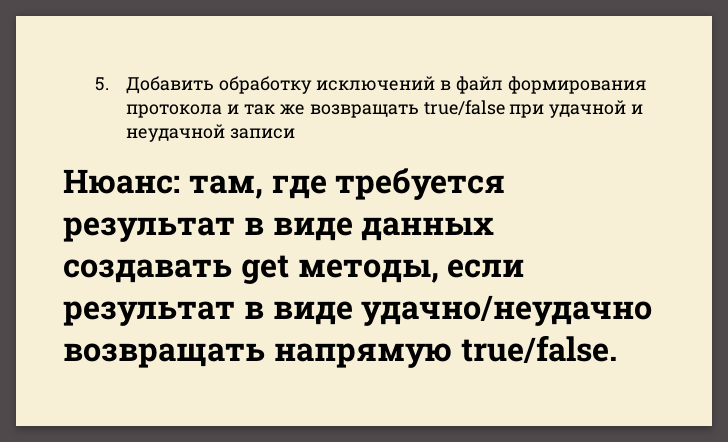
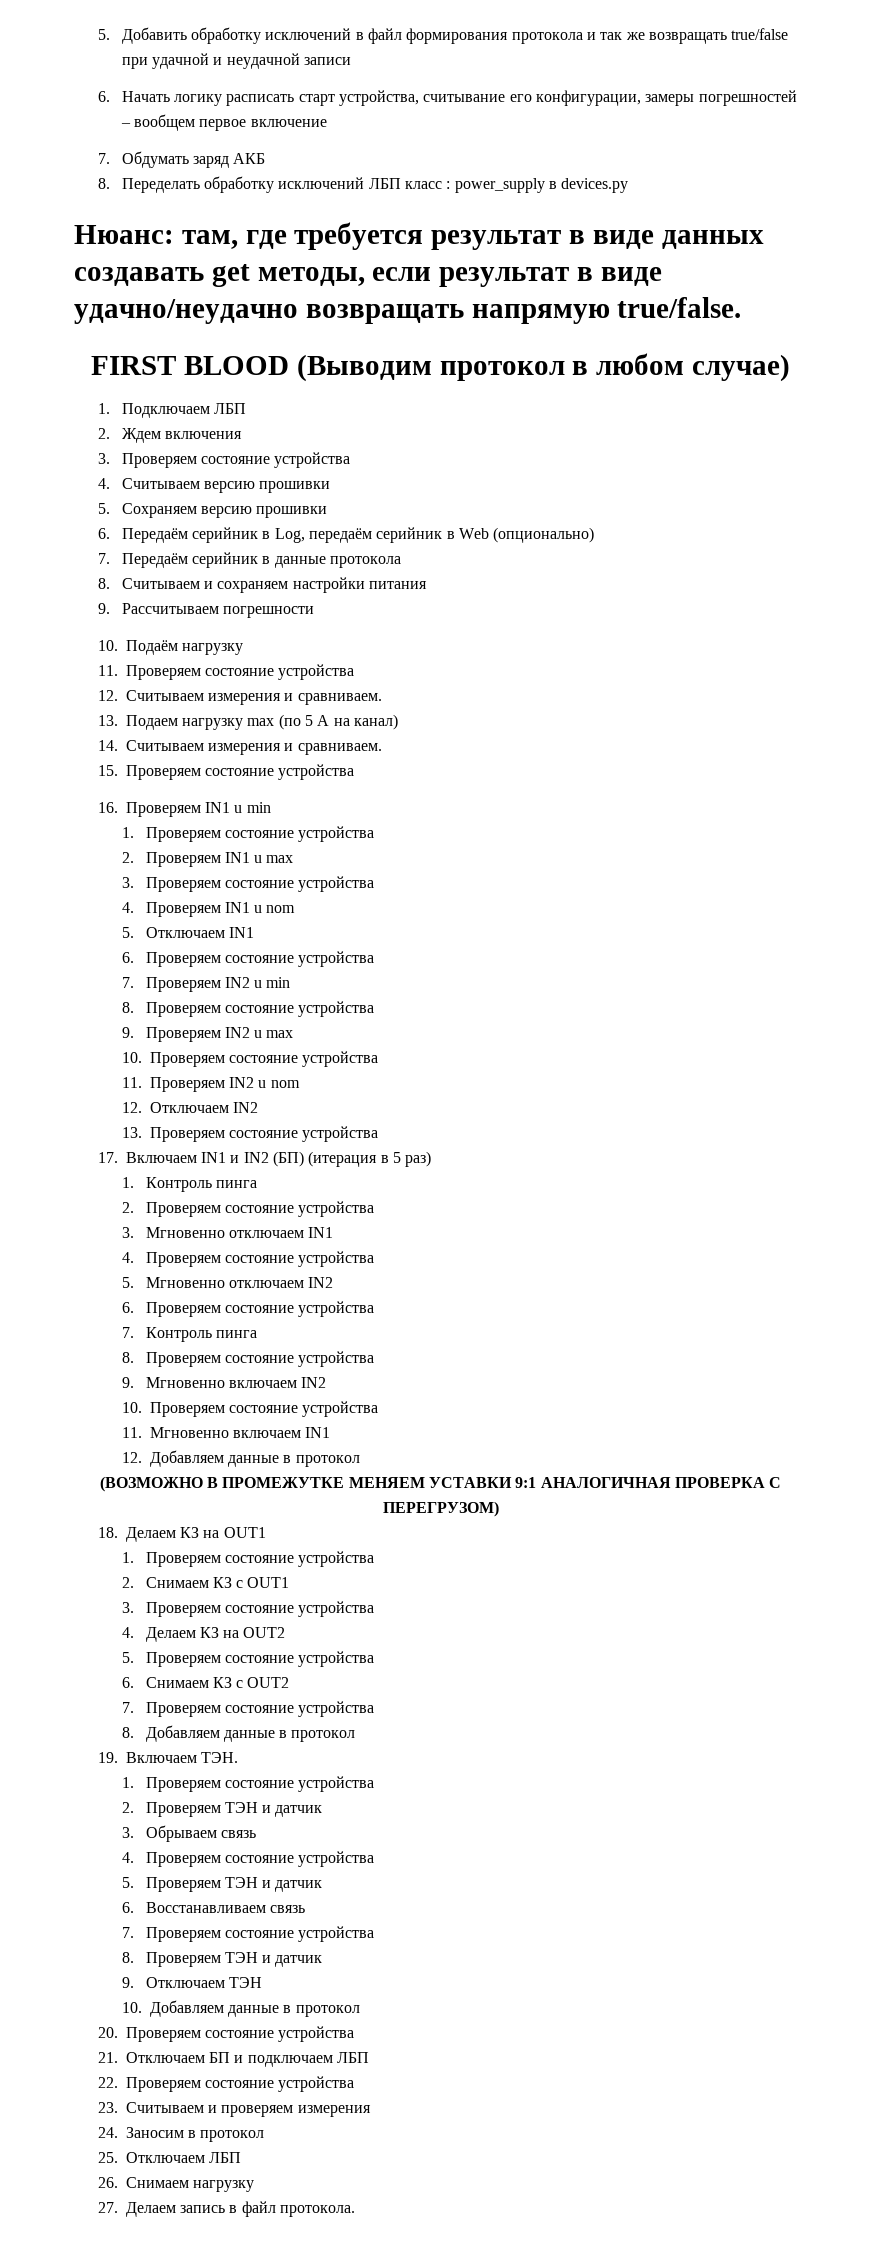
(296, 133) none -> [97,90,797,106] [120,114,327,131] [97,151,266,168] [97,176,629,193] // 6. Начать логику расписать старт устройства, считывание его конфигурации, замеры погрешностей – вообщем первое включение // 7. Обдумать заряд АКБ // 8. Переделать обработку исключений ЛБП класс : power_supply в devices.py
(617, 349) none -> [91,353,790,382] [97,403,246,418] [97,428,242,443] [97,452,351,468] [97,478,331,493] [97,503,328,518] [97,527,595,543] [97,552,401,568] [97,577,427,593] [97,603,314,618] [97,640,244,655] [97,664,355,680] [97,690,382,705] [97,714,399,730] [97,740,382,755] [97,764,355,780] [97,802,271,817] [121,826,375,842] [121,852,294,867] [121,876,375,892] [121,902,296,917] [121,927,254,938] [121,951,375,967] [121,977,291,992] [121,1001,375,1017] [121,1027,294,1042] [121,1051,379,1067] [121,1077,300,1092] [121,1102,258,1113] [121,1126,379,1142] [97,1151,432,1167] [121,1177,257,1192] [121,1201,375,1217] [121,1227,334,1238] [121,1251,375,1267] [121,1277,334,1288] [121,1301,375,1317] [121,1327,257,1342] [121,1351,375,1367] [121,1377,327,1388] [121,1401,379,1417] [121,1427,331,1438] [121,1450,360,1467] [99,1476,782,1492] [382,1501,499,1517] [97,1527,266,1542] [121,1551,375,1567] [121,1577,290,1588] [121,1601,375,1617] [121,1627,286,1642] [121,1651,375,1667] [121,1677,290,1688] [121,1701,375,1717] [121,1725,356,1742] [97,1752,239,1763] [121,1776,375,1792] [121,1802,323,1817] [121,1825,256,1842] [121,1851,375,1867] [121,1877,323,1892] [121,1902,305,1913] [121,1926,375,1942] [121,1952,323,1967] [121,1977,262,1988] [121,2000,360,2017] [97,2026,355,2042] [97,2052,370,2067] [97,2076,355,2092] [97,2102,371,2117] [97,2127,265,2142] [97,2152,242,2163] [97,2177,255,2192] [97,2201,356,2217] // FIRST BLOOD (Выводим протокол в любом случае) // 1. Подключаем ЛБП // 2. Ждем включения // 3. Проверяем состояние устройства // 4. Считываем версию прошивки // 5. Сохраняем версию прошивки // 6. Передаём серийник в Log, передаём серийник в Web (опционально) // 7. Передаём серийник в данные протокола // 8. Считываем и сохраняем настройки питания // 9. Рассчитываем погрешности // 10. Подаём нагрузку // 11. Проверяем состояние устройства // 12. Считываем измерения и сравниваем. // 13. Подаем нагрузку max (по 5 A на канал) // 14. Считываем измерения и сравниваем. // 15. Проверяем состояние устройства // 16. Проверяем IN1 u min // 1. Проверяем состояние устройства // 2. Проверяем IN1 u max // 3. Проверяем состояние устройства // 4. Проверяем IN1 u nom // 5. Отключаем IN1 // 6. Проверяем состояние устройства // 7. Проверяем IN2 u min // 8. Проверяем состояние устройства // 9. Проверяем IN2 u max // 10. Проверяем состояние устройства // 11. Проверяем IN2 u nom // 12. Отключаем IN2 // 13. Проверяем состояние устройства // 17. Включаем IN1 и IN2 (БП) (итерация в 5 раз) // 1. Контроль пинга // 2. Проверяем состояние устройства // 3. Мгновенно отключаем IN1 // 4. Проверяем состояние устройства // 5. Мгновенно отключаем IN2 // 6. Проверяем состояние устройства // 7. Контроль пинга // 8. Проверяем состояние устройства // 9. Мгновенно включаем IN2 // 10. Проверяем состояние устройства // 11. Мгновенно включаем IN1 // 12. Добавляем данные в протокол // (ВОЗМОЖНО В ПРОМЕЖУТКЕ МЕНЯЕМ УСТАВКИ 9:1 АНАЛОГИЧНАЯ ПРОВЕРКА С ПЕРЕГРУЗОМ) // 18. Делаем КЗ на OUT1 // 1. Проверяем состояние устройства // 2. Снимаем КЗ с OUT1 // 3. Проверяем состояние устройства // 4. Делаем КЗ на OUT2 // 5. Проверяем состояние устройства // 6. Снимаем КЗ с OUT2 // 7. Проверяем состояние устройства // 8. Добавляем данные в протокол // 19. Включаем ТЭН. // 1. Проверяем состояние устройства // 2. Проверяем ТЭН и датчик // 3. Обрываем связь // 4. Проверяем состояние устройства // 5. Проверяем ТЭН и датчик // 6. Восстанавливаем связь // 7. Проверяем состояние устройства // 8. Проверяем ТЭН и датчик // 9. Отключаем ТЭН // 10. Добавляем данные в протокол // 20. Проверяем состояние устройства // 21. Отключаем БП и подключаем ЛБП // 22. Проверяем состояние устройства // 23. Считываем и проверяем измерения // 24. Заносим в протокол // 25. Отключаем ЛБП // 26. Снимаем нагрузку // 27. Делаем запись в файл протокола.

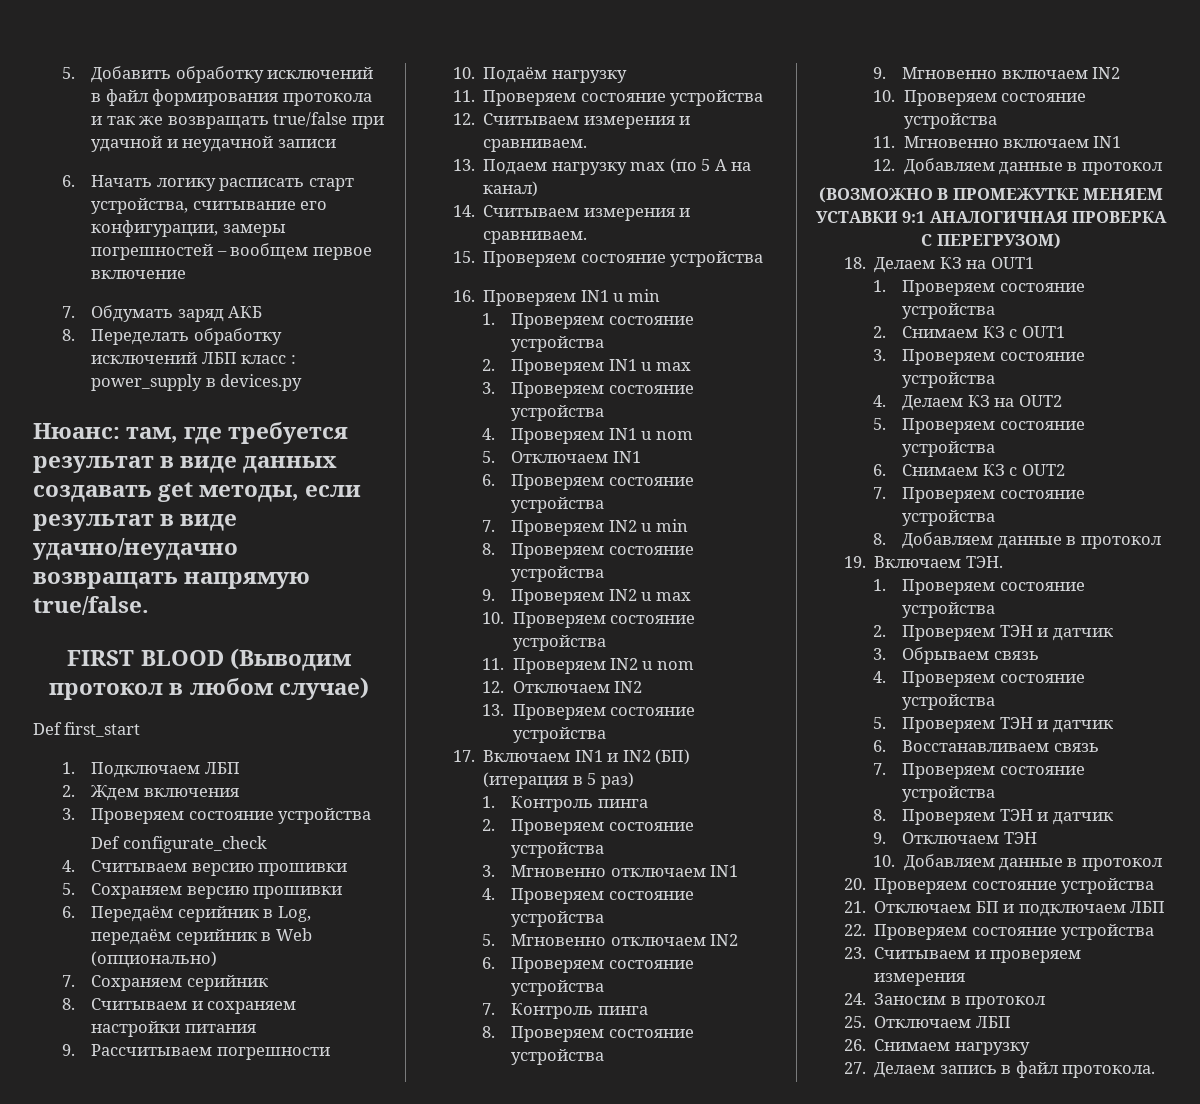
(790, 368) none -> [33,722,141,737] // Def first_start
(351, 460) none -> [91,836,267,853] // Def configurate_check
[121,552,401,568] Передаём серийник в данные протокола -> [91,975,268,991] Сохраняем серийник

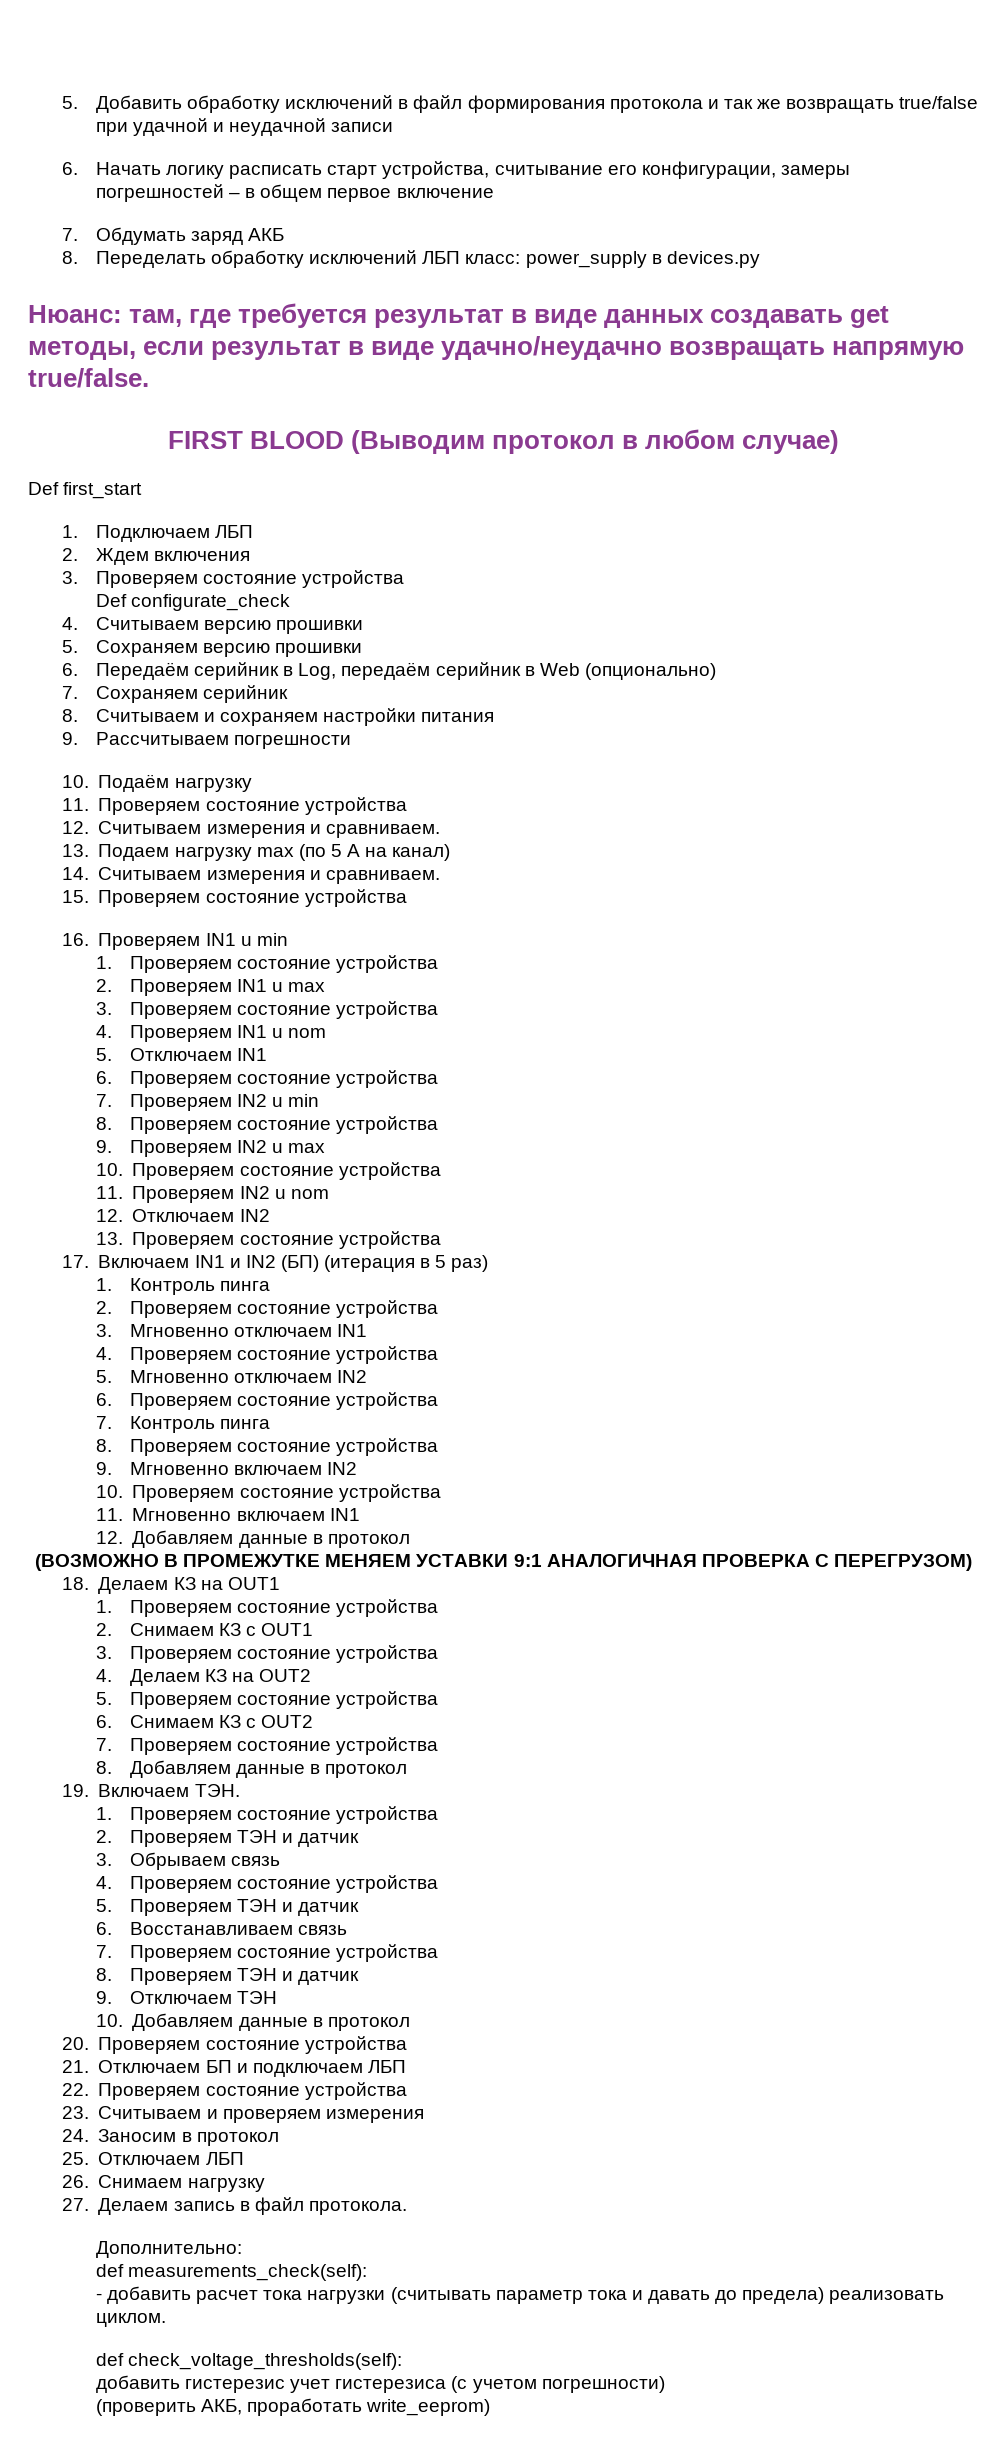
[230,243,309,260] вообщем -> [245,184,323,202] в общем
[241,355,296,364] класс : -> [465,254,521,264] класс:
(1156, 1071) none -> [95,2241,242,2258] [95,2264,367,2281] [95,2286,945,2304] [95,2313,166,2327] [95,2353,402,2370] [95,2375,665,2393] [95,2398,491,2416] // Дополнительно: // def measurements_check(self): // - добавить расчет тока нагрузки (считывать параметр тока и давать до предела) реализовать циклом. // def check_voltage_thresholds(self): // добавить гистерезис учет гистерезиса (с учетом погрешности) // (проверить АКБ, проработать write_eeprom)

